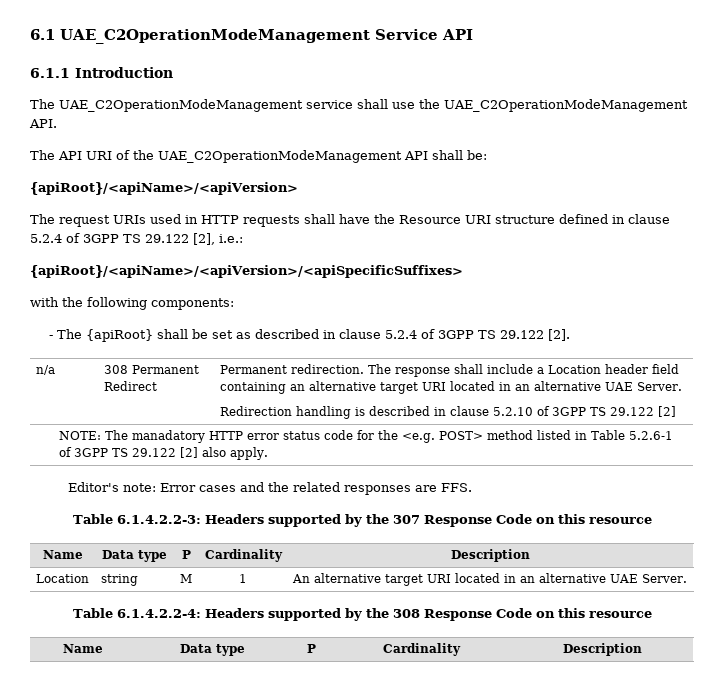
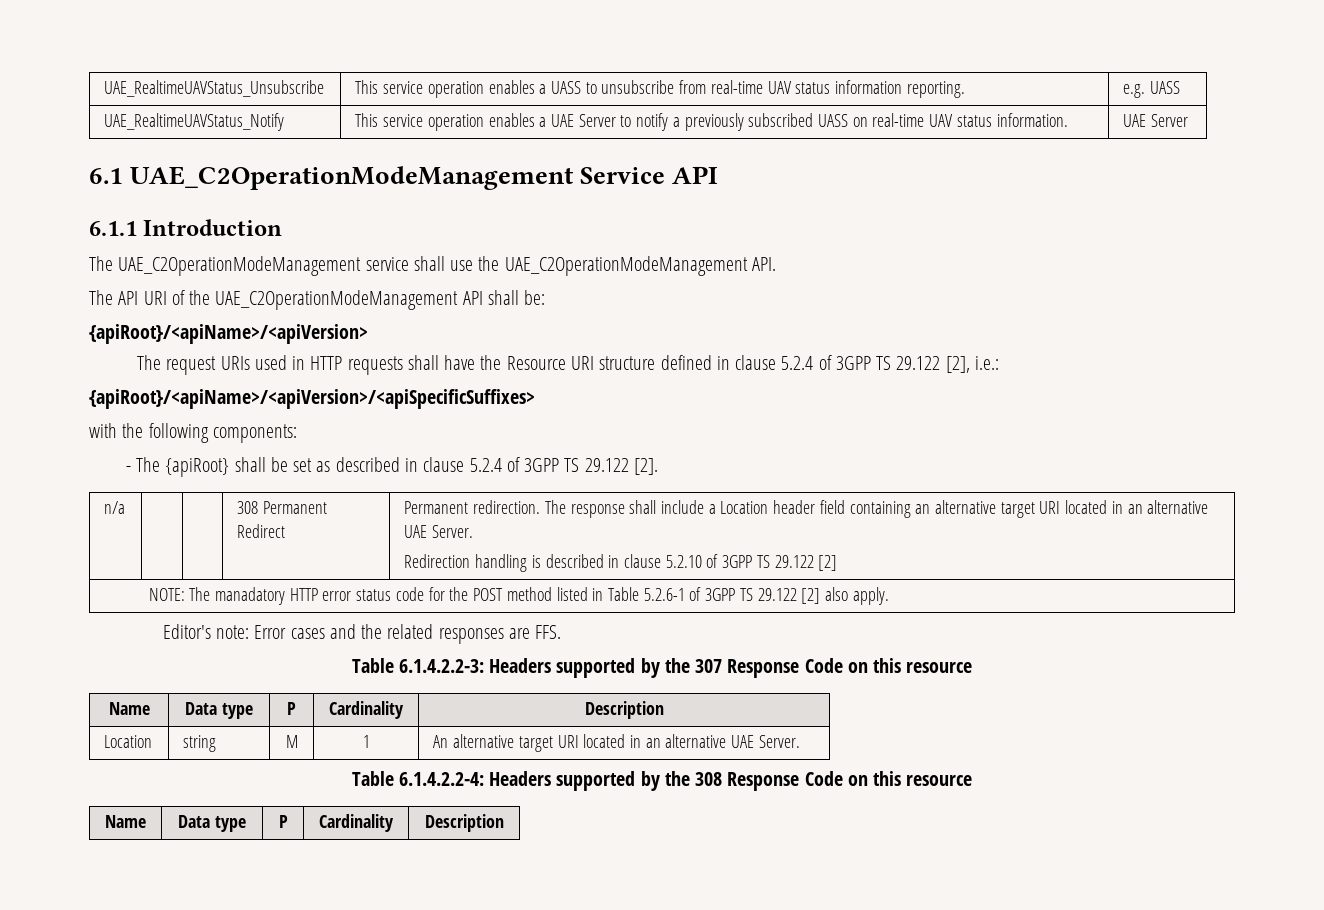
(30, 34) none -> [104,80,325,97] [355,80,965,98] [1123,81,1181,98] [104,113,285,131] [355,113,1068,131] [1123,114,1189,127] UAE_RealtimeUAVStatus_Unsubscribe | This service operation enables a UASS to unsubscribe from real-time UAV status information reporting. | e.g. UASS // UAE_RealtimeUAVStatus_Notify | This service operation enables a UAE Server to notify a previously subscribed UASS on real-time UAV status information. | UAE Server //
[401,431,483,443] <e.g. POST> -> [473,588,504,601] POST

